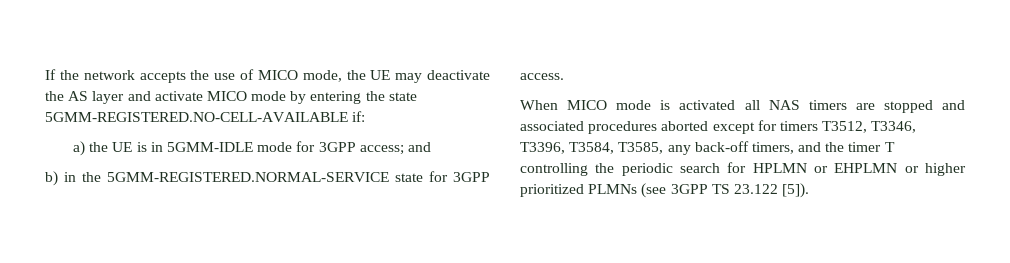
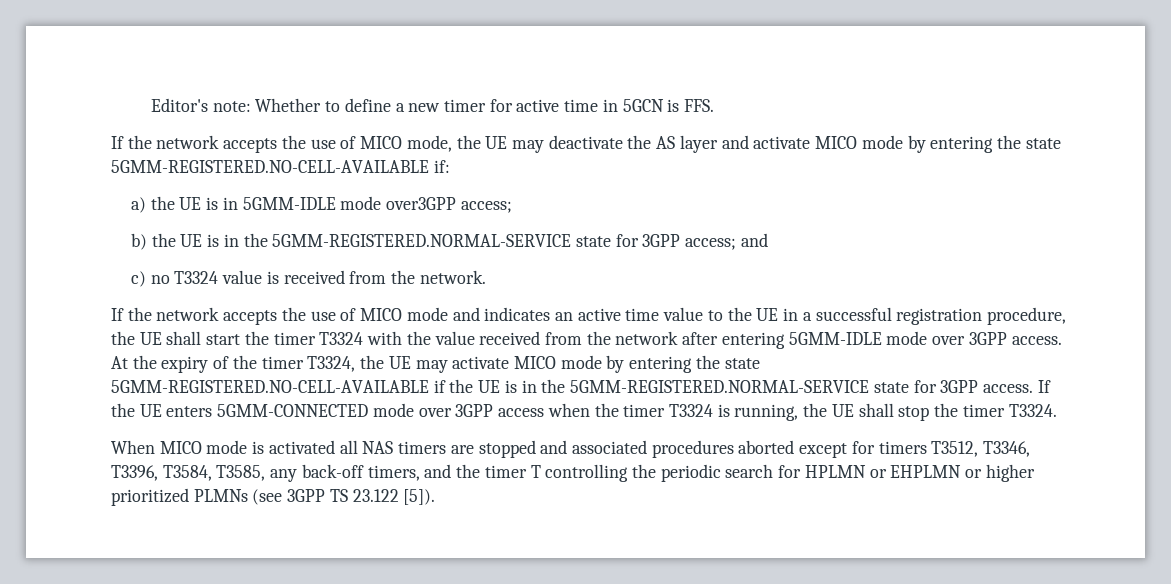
(45, 74) none -> [150,98,715,112] Editor's note: Whether to define a new timer for active time in 5GCN is FFS. //
[296,141,431,155] [45,171,58,186] for 3GPP access; and // b) -> [386,197,512,213] [130,233,768,250] [130,270,486,287] [111,307,1066,325] [111,331,1062,349] [111,355,760,373] [111,379,517,393] over3GPP access; // b) the UE is in the 5GMM-REGISTERED.NORMAL-SERVICE state for 3GPP access; and // c) no T3324 value is received from the network. // If the network accepts the use of MICO mode and indicates an active time value to the UE in a successful registration procedure, the UE shall start the timer T3324 with the value received from the network after entering 5GMM-IDLE mode over 3GPP access. At the expiry of the timer T3324, the UE may activate MICO mode by entering the state 5GMM-REGISTERED.NO-CELL-AVAILABLE if the UE is
(564, 76) none -> [1037,380,1051,393] [111,403,1057,421] If the UE enters 5GMM-CONNECTED mode over 3GPP access when the timer T3324 is running, the UE shall stop the timer T3324.

